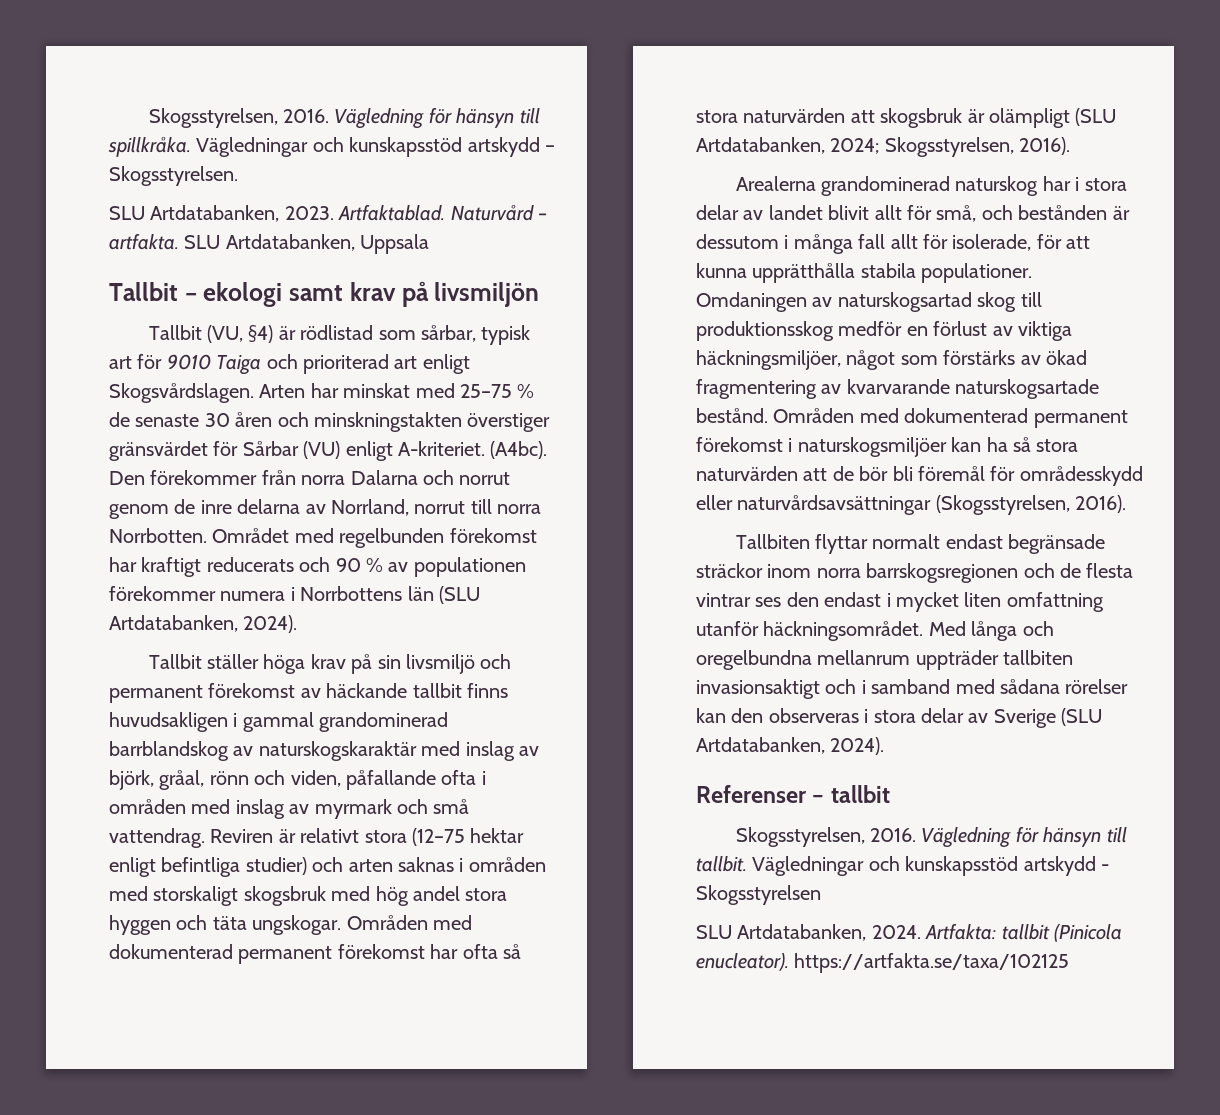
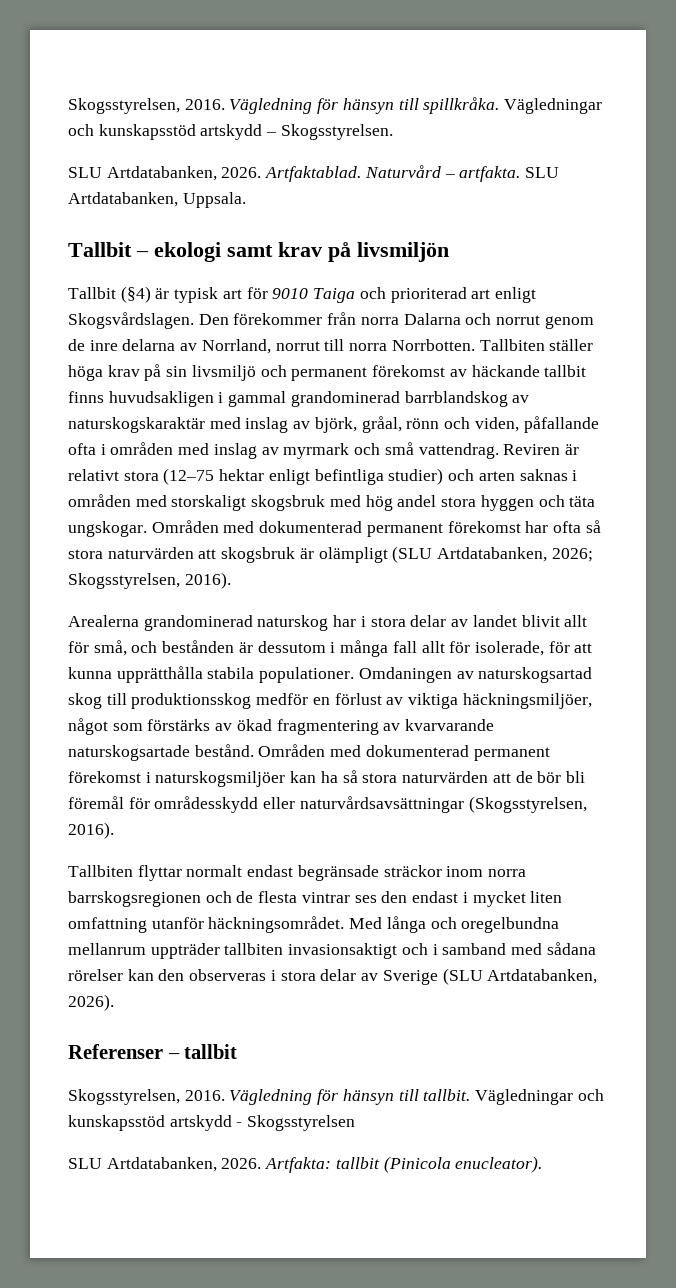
[284,206,334,220] 2023. -> [221,167,262,178] 2026.
[360,234,430,254] Uppsala -> [182,192,246,208] Uppsala.
[207,325,477,343] (VU, §4) är rödlistad som sårbar, -> [120,286,170,303] (§4) är
[259,383,535,398] [109,412,551,432] [109,441,548,461] Arten har minskat med 25–75 % de senaste 30 åren och minskningstakten överstiger gränsvärdet för Sårbar (VU) enligt A-kriteriet. (A4bc). -> (194, 320) none
[212,528,537,548] [109,557,526,577] [109,586,480,604] [109,615,298,633] [148,654,202,669] Området med regelbunden förekomst har kraftigt reducerats och 90 % av populationen förekommer numera i Norrbottens län (SLU Artdatabanken, 2024). // Tallbit -> [479,339,545,351] Tallbiten
[830,138,880,154] 2024; -> [551,548,593,562] 2026;
[830,737,885,755] 2024). -> [68,994,114,1011] 2026).
[871,925,921,939] 2024. -> [221,1158,262,1169] 2026.
[794,953,1070,973] https://artfakta.se/taxa/102125 -> (543, 1164) none

